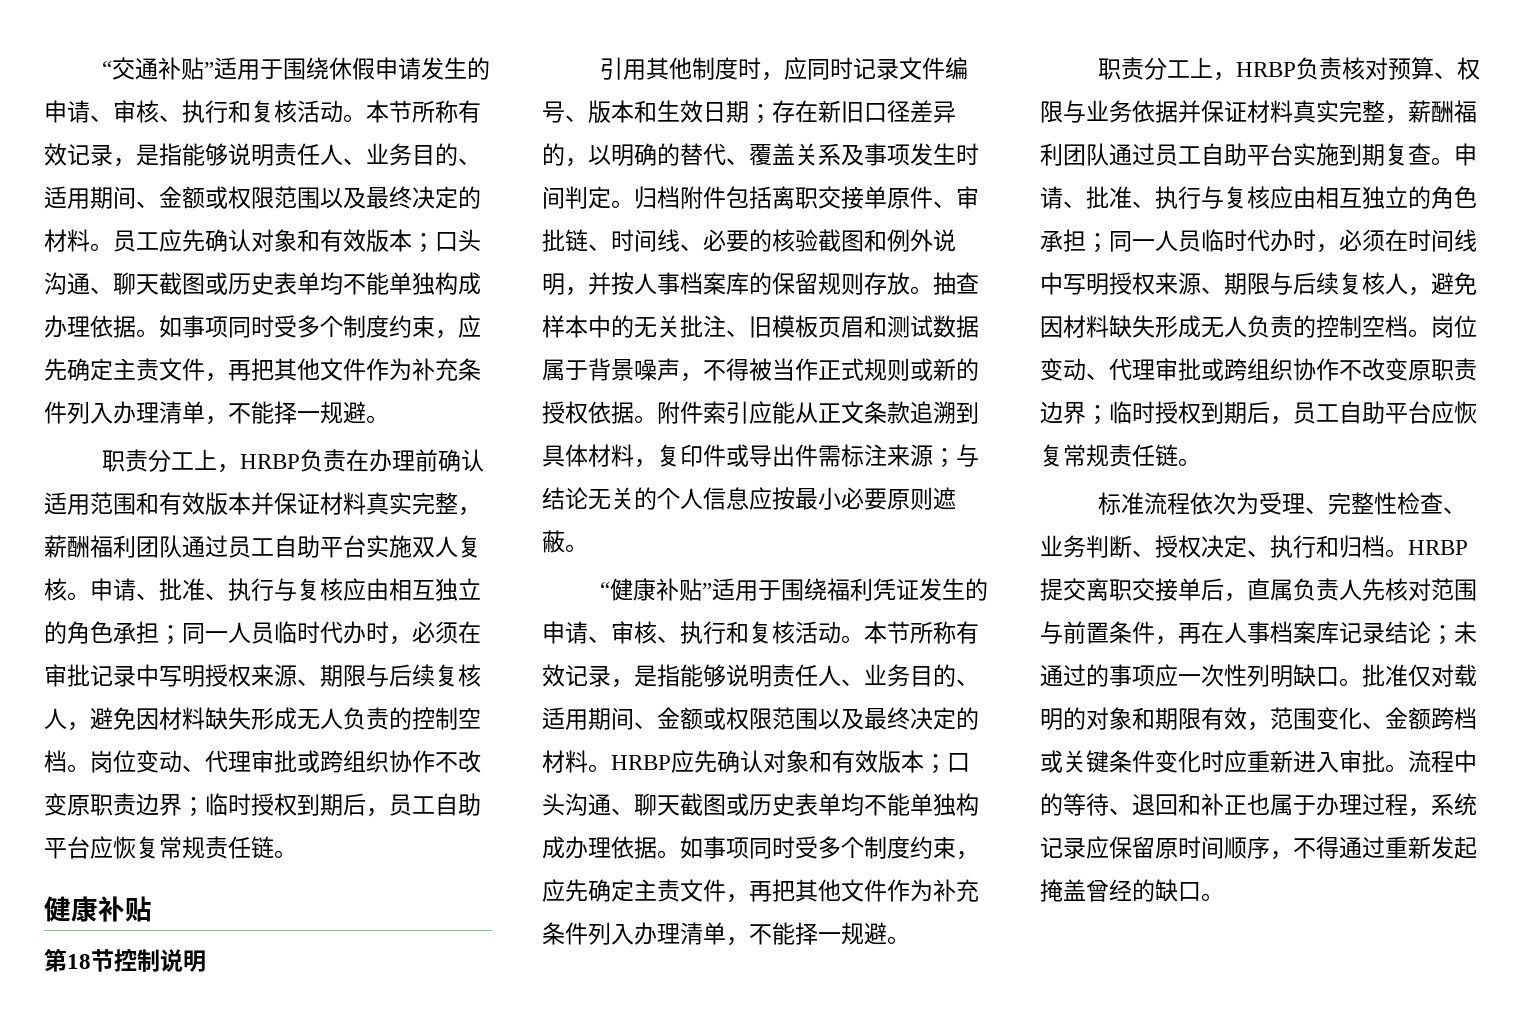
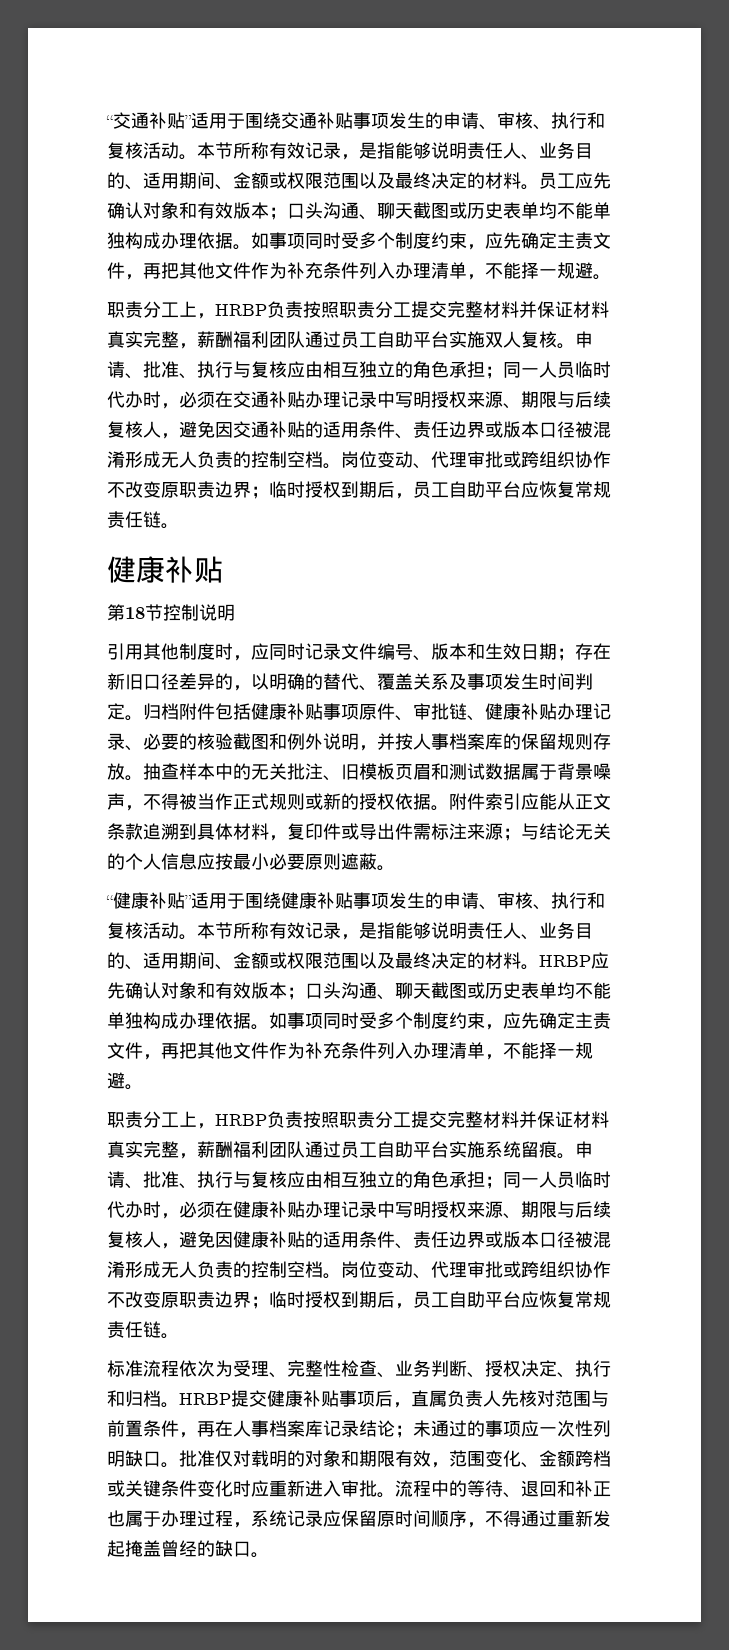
[329,57,422,80] 休假申请 -> [281,112,389,129] 交通补贴事项
[346,449,485,472] [44,492,251,515] 在办理前确认适用范围和有效版本 -> [303,301,519,318] 按照职责分工提交完整材料
[44,664,90,687] 审批 -> [233,391,341,408] 交通补贴办理
[159,707,251,730] 材料缺失 -> [233,421,611,439] [107,451,125,468] 交通补贴的适用条件、责任边界或版本口径被混淆
[772,186,887,209] 离职交接单 -> [251,703,359,720] 健康补贴事项
[611,229,680,252] 时间线 -> [485,703,611,720] [107,733,125,750] 健康补贴办理记录
[827,578,920,601] 福利凭证 -> [281,892,389,909] 健康补贴事项
[1342,57,1481,80] [1040,100,1178,123] 核对预算、权限与业务依据 -> [303,1111,519,1128] 按照职责分工提交完整材料
[1339,143,1431,166] 到期复查 -> [485,1141,557,1158] 系统留痕
[1408,229,1477,252] 时间线 -> [233,1201,377,1218] 健康补贴办理记录
[1063,315,1155,338] 材料缺失 -> [233,1231,611,1249] [107,1261,125,1278] 健康补贴的适用条件、责任边界或版本口径被混淆
[1086,578,1201,601] 离职交接单 -> [267,1390,375,1407] 健康补贴事项

